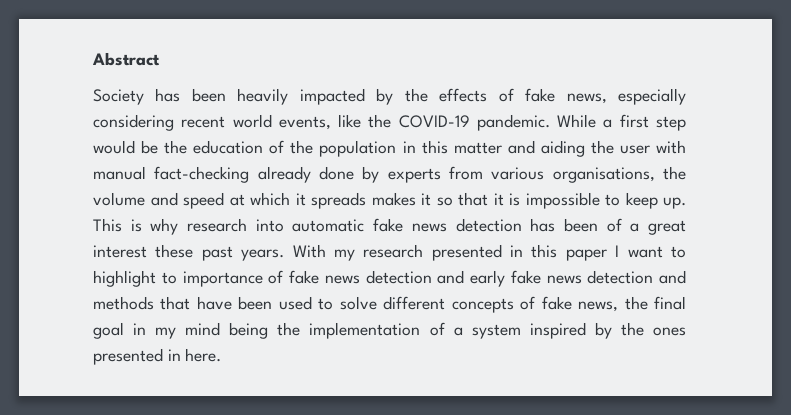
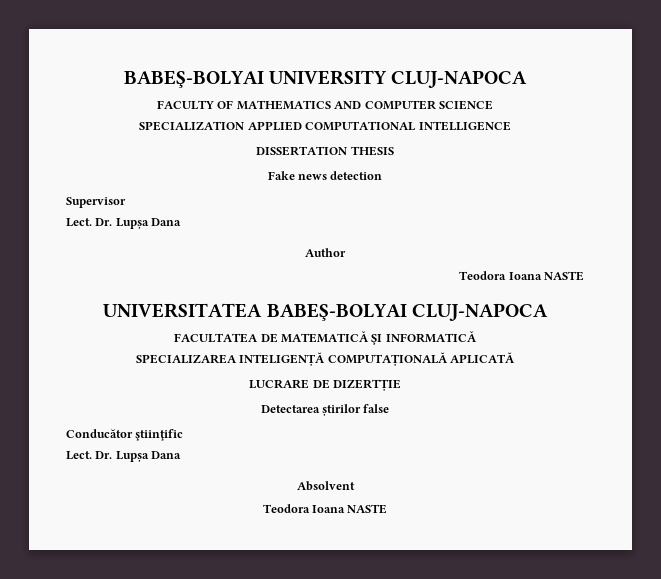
[92,52,160,66] [93,88,686,105] [93,114,686,131] [93,140,686,157] [93,166,686,183] [93,192,686,209] [93,218,687,235] [93,244,687,261] [93,270,686,287] [93,296,686,313] [93,322,687,339] [93,348,222,365] Abstract // Society has been heavily impacted by the effects of fake news, especially considering recent world events, like the COVID-19 pandemic. While a first step would be the education of the population in this matter and aiding the user with manual fact-checking already done by experts from various organisations, the volume and speed at which it spreads makes it so that it is impossible to keep up. This is why research into automatic fake news detection has been of a great interest these past years. With my research presented in this paper I want to highlight to importance of fake news detection and early fake news detection and methods that have been used to solve different concepts of fake news, the final goal in my mind being the implementation of a system inspired by the ones presented in here. -> [123,70,528,88] [157,100,493,110] [139,121,511,131] [256,146,394,156] [267,171,383,180] [66,197,126,208] [66,218,182,229] [305,248,346,257] [459,271,584,281] [103,303,548,321] [174,331,477,345] [135,352,516,366] [249,379,401,391] [260,404,390,416] [66,429,184,441] [66,451,182,462] [296,481,355,491] [262,504,388,514] BABEŞ-BOLYAI UNIVERSITY CLUJ-NAPOCA // FACULTY OF MATHEMATICS AND COMPUTER SCIENCE // SPECIALIZATION APPLIED COMPUTATIONAL INTELLIGENCE // DISSERTATION THESIS // Fake news detection // Supervisor // Lect. Dr. Lupșa Dana // Author // Teodora Ioana NASTE // UNIVERSITATEA BABEŞ-BOLYAI CLUJ-NAPOCA // FACULTATEA DE MATEMATICǍ ŞI INFORMATICǍ // SPECIALIZAREA INTELIGENȚĂ COMPUTAȚIONALĂ APLICATĂ // LUCRARE DE DIZERTȚIE // Detectarea știrilor false // Conducător ştiinţific // Lect. Dr. Lupșa Dana // Absolvent // Teodora Ioana NASTE

